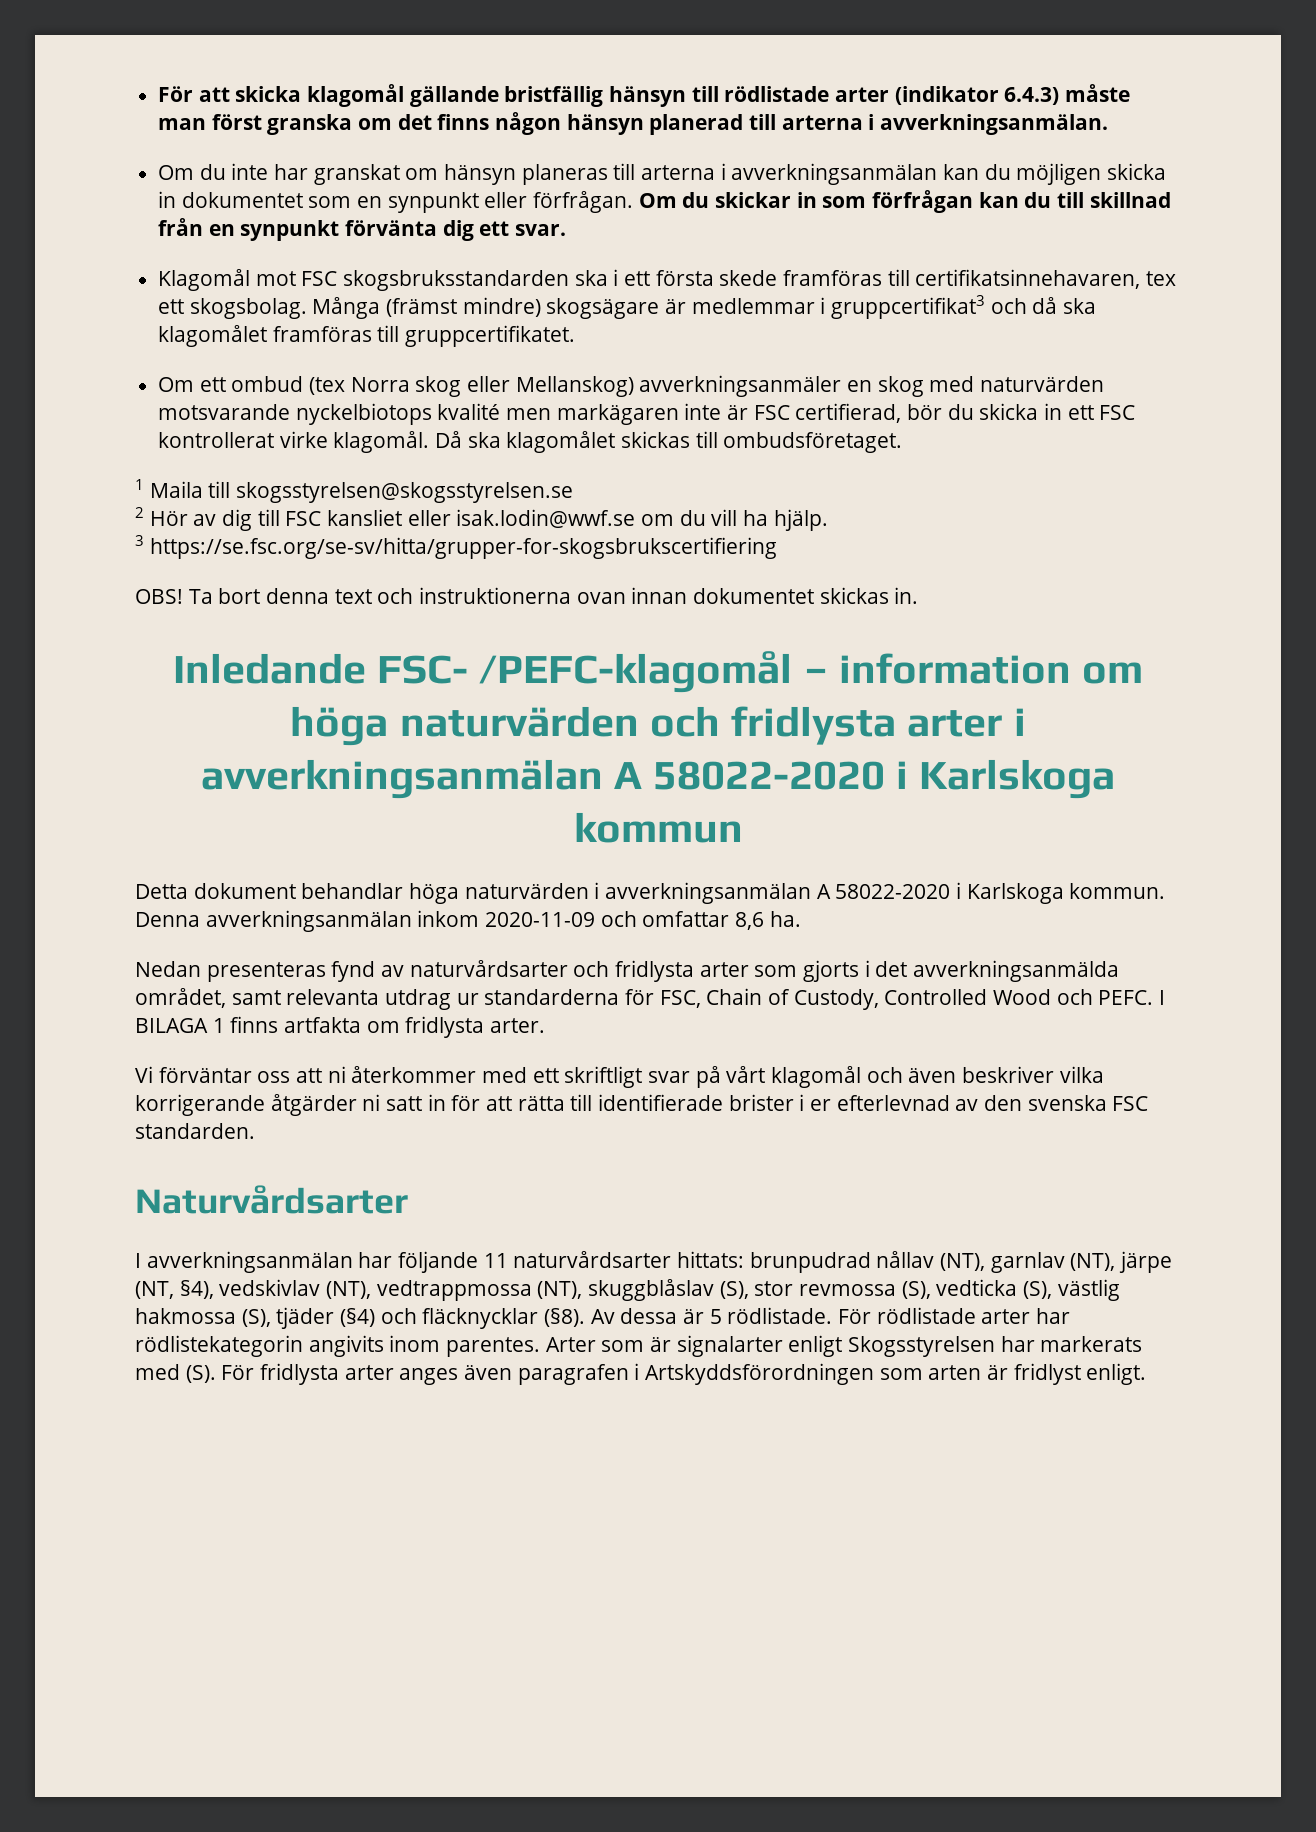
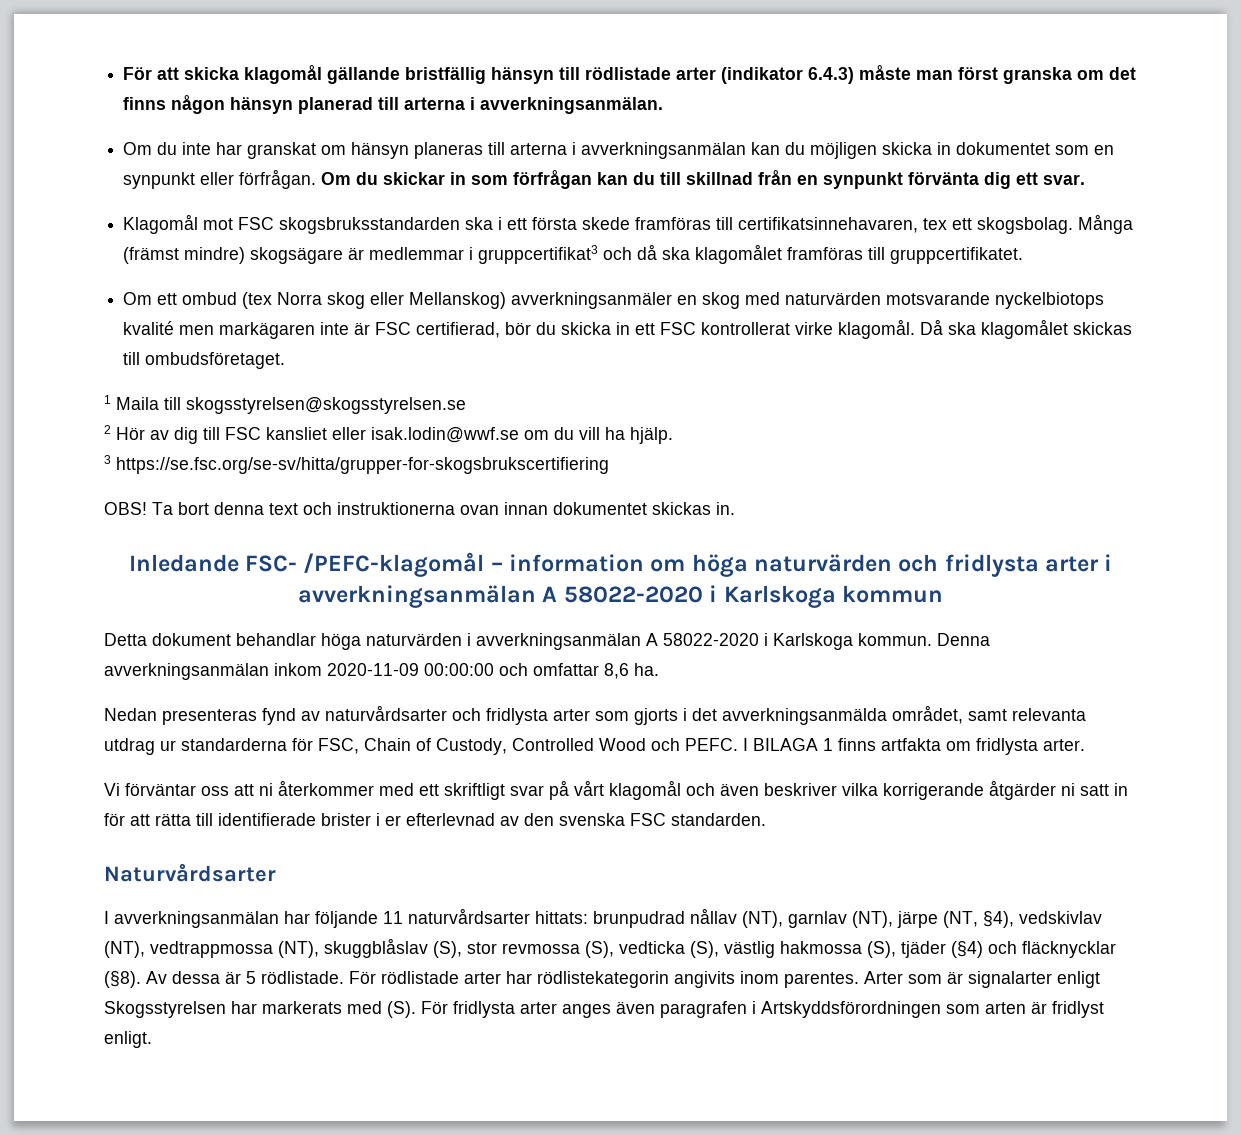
(596, 919) none -> [424,663,494,676] 00:00:00

